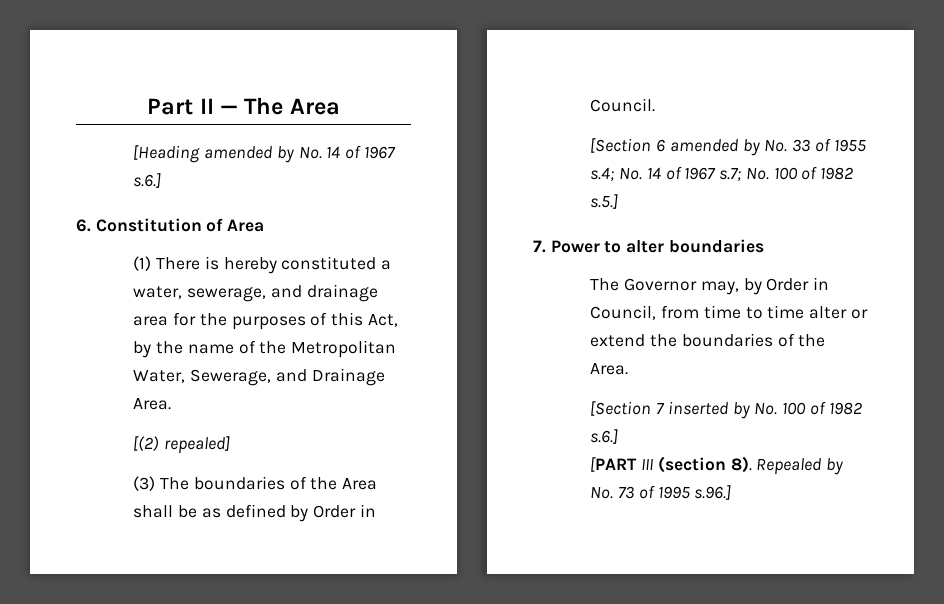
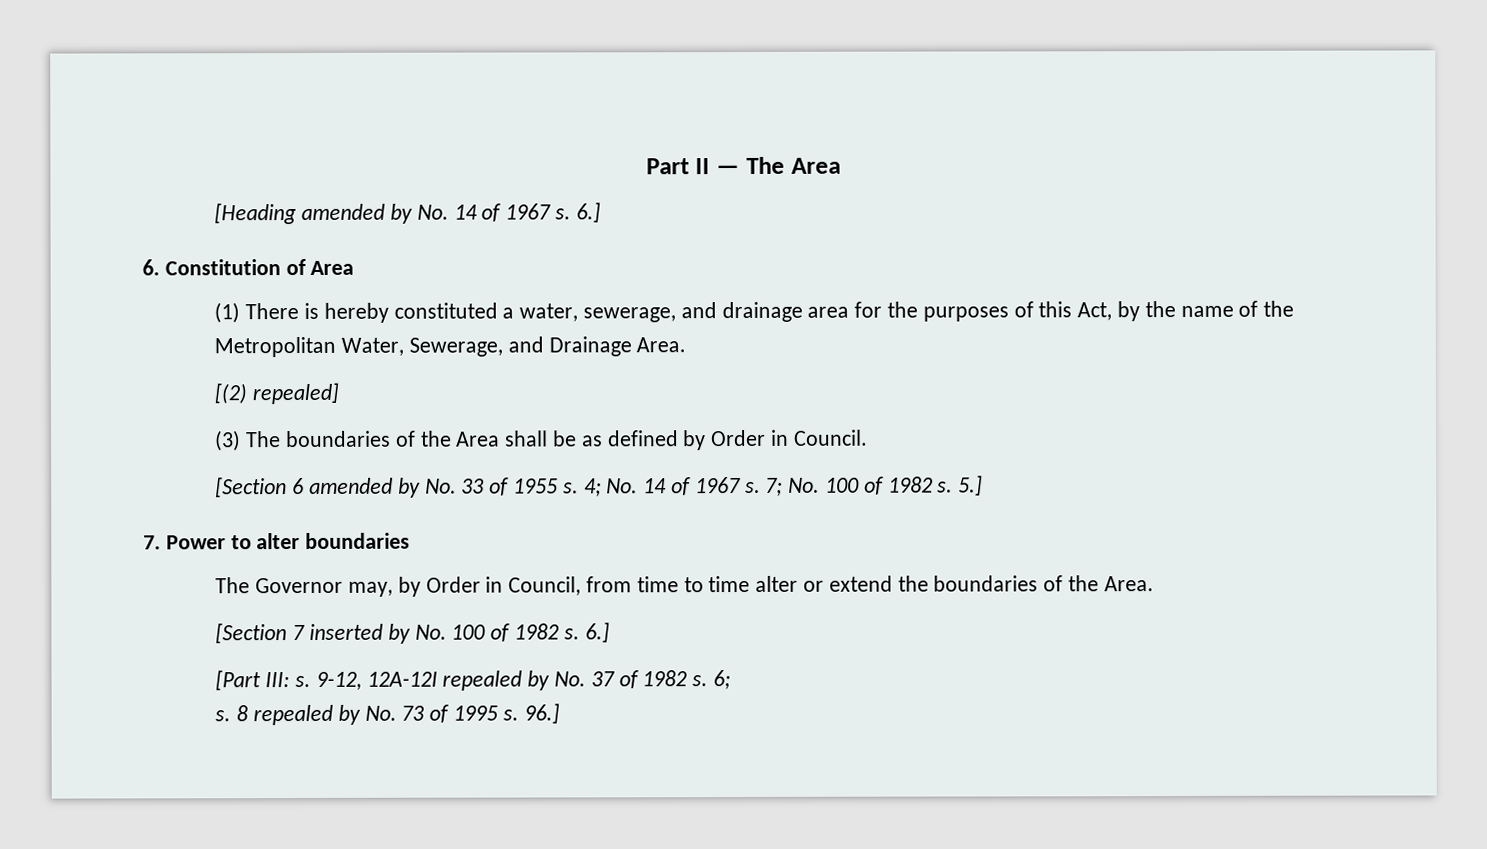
[133,173,162,188] s.6.] -> [554,202,601,223] s. 6.]
[590,166,853,181] [590,194,619,209] s.4; No. 14 of 1967 s.7; No. 100 of 1982 s.5.] -> [562,475,984,497] s. 4; No. 14 of 1967 s. 7; No. 100 of 1982 s. 5.]
[590,429,619,444] [590,456,822,475] s.6.] // [PART III (section 8). Repealed -> [563,622,610,643] [215,670,731,691] [215,704,333,726] s. 6.] // [Part III: s. 9-12, 12A-12I repealed by No. 37 of 1982 s. 6; // s. 8 repealed
[694,485,732,500] s.96.] -> [502,703,560,724] s. 96.]

